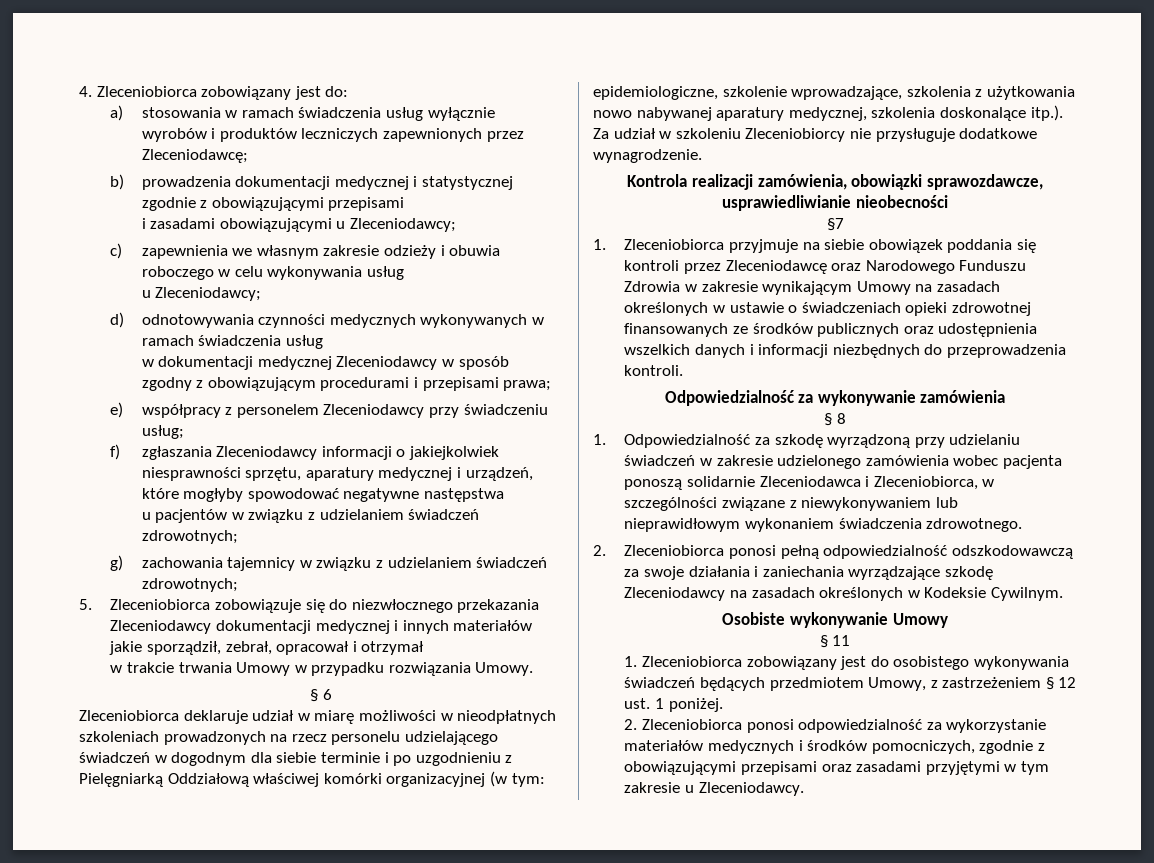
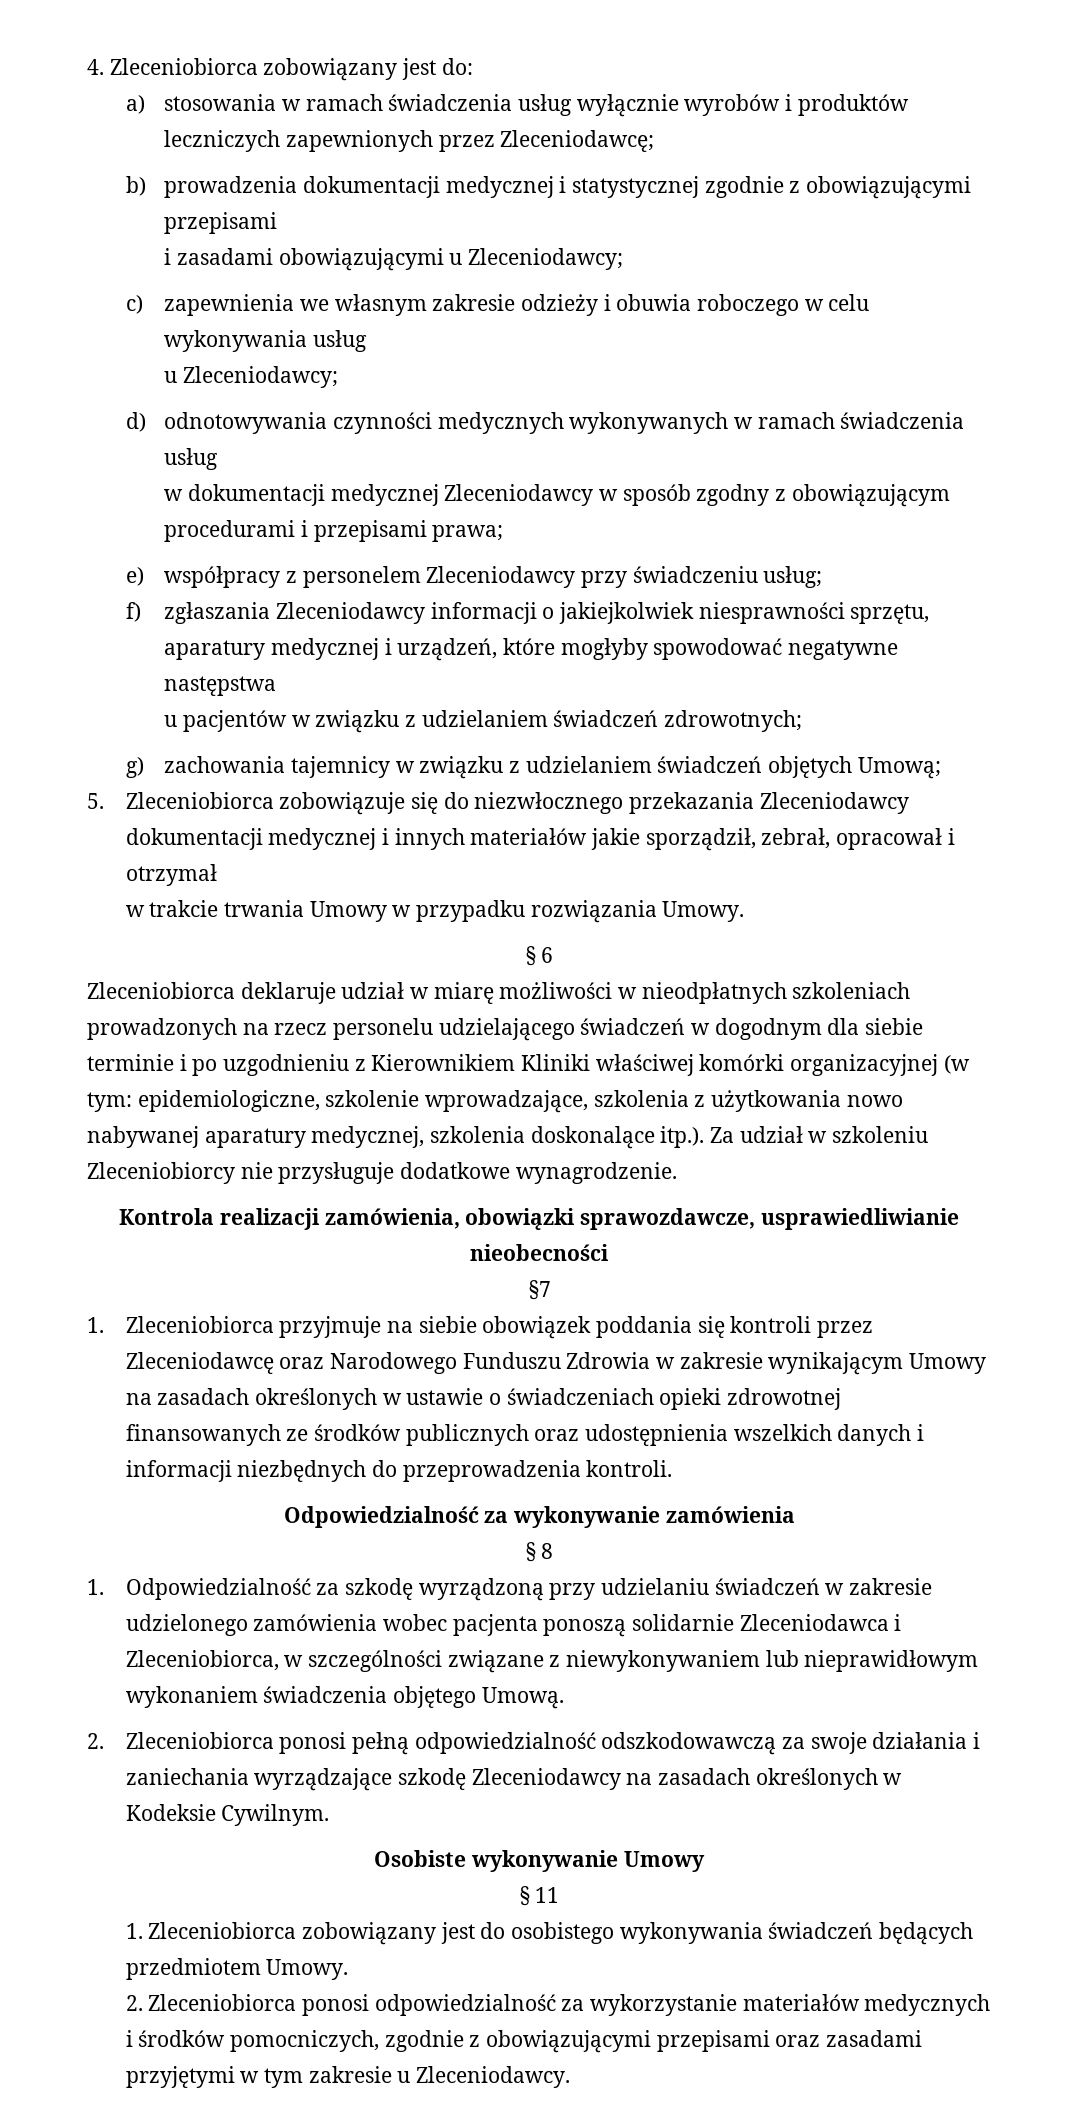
[141,578,238,592] zdrowotnych; -> [767,756,941,779] objętych Umową;
[79,773,249,787] Pielęgniarką Oddziałową -> [371,1054,591,1071] Kierownikiem Kliniki
[926,518,1023,532] zdrowotnego. -> [392,1686,564,1709] objętego Umową.
[868,677,1077,691] [624,698,723,712] Umowy, z zastrzeżeniem § 12 ust. 1 poniżej. -> [266,1959,349,1980] Umowy.

